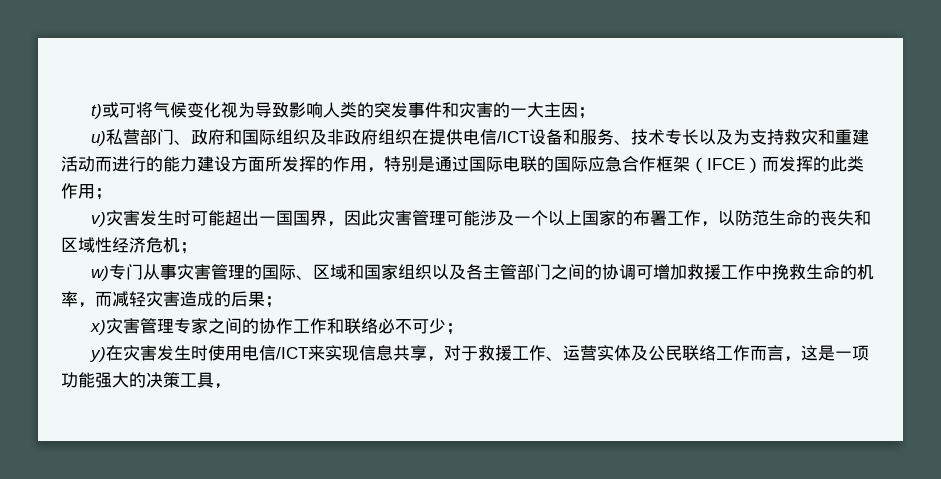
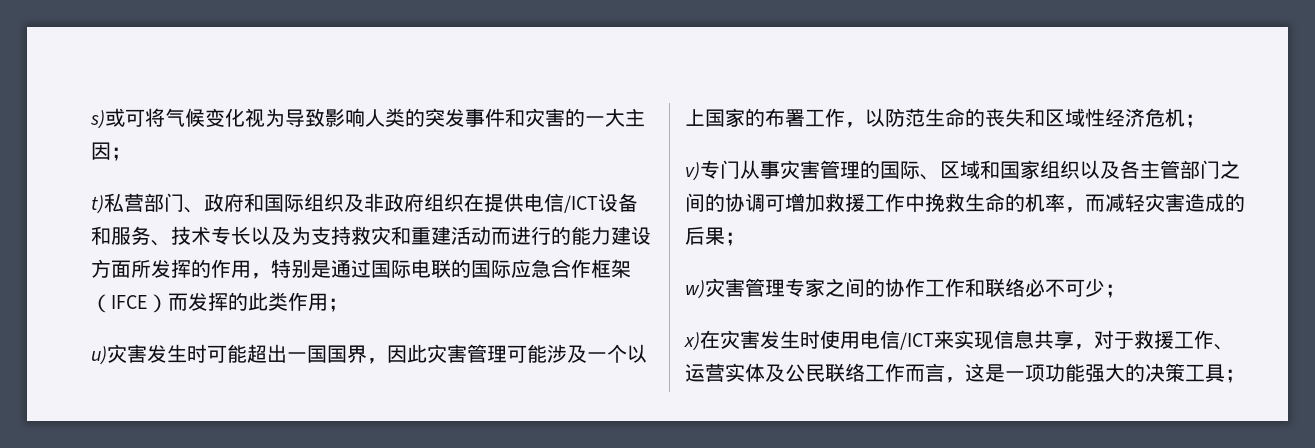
[90,104,102,119] t) -> [90,110,105,129] s)
[90,131,106,146] u) -> [91,195,104,214] t)
[90,212,106,227] v) -> [91,346,107,365] u)
[90,266,109,281] w) -> [685,162,700,181] v)
[89,320,106,335] x) -> [685,280,705,299] w)
[89,347,106,362] y) -> [684,332,700,351] x)
[214,383,231,389] ， -> [1225,369,1245,383] ；

